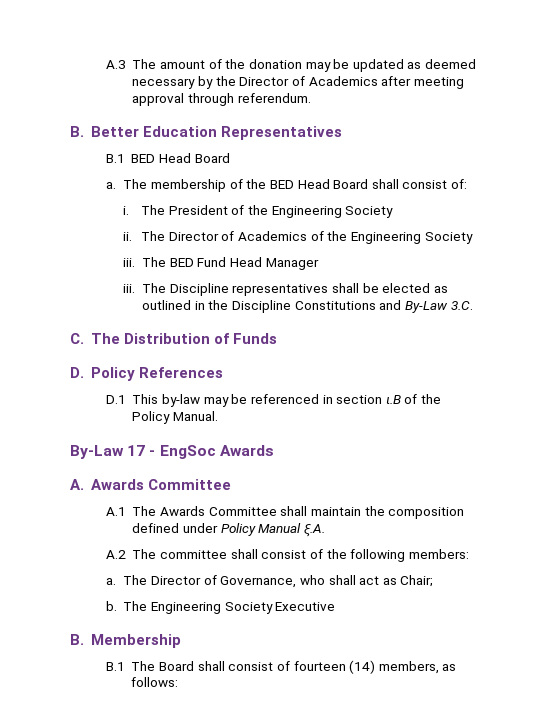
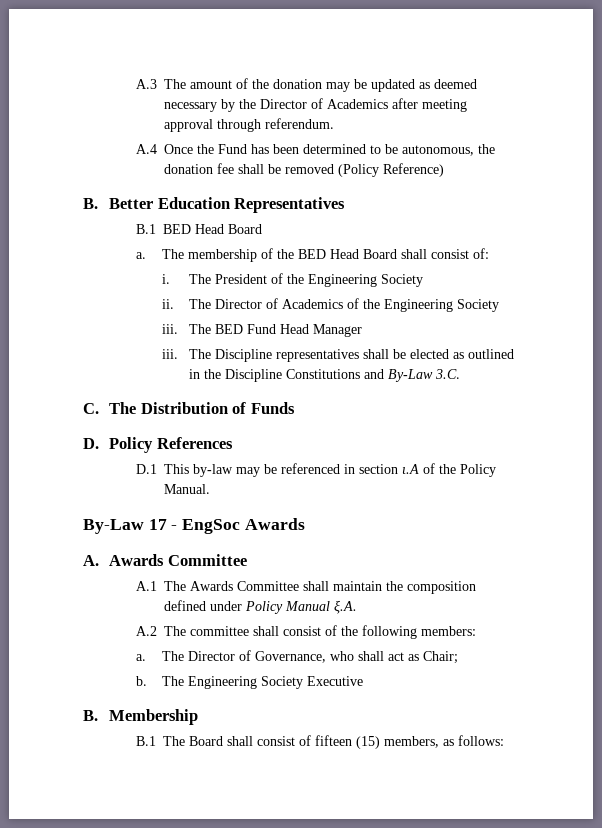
(311, 98) none -> [135,144,495,156] [163,163,444,177] // A.4 Once the Fund has been determined to be autonomous, the donation fee shall be removed (Policy Reference)
[385,395,401,404] ι.B -> [401,464,419,474] ι.A
[293,660,376,674] fourteen (14) -> [314,735,380,749] fifteen (15)

